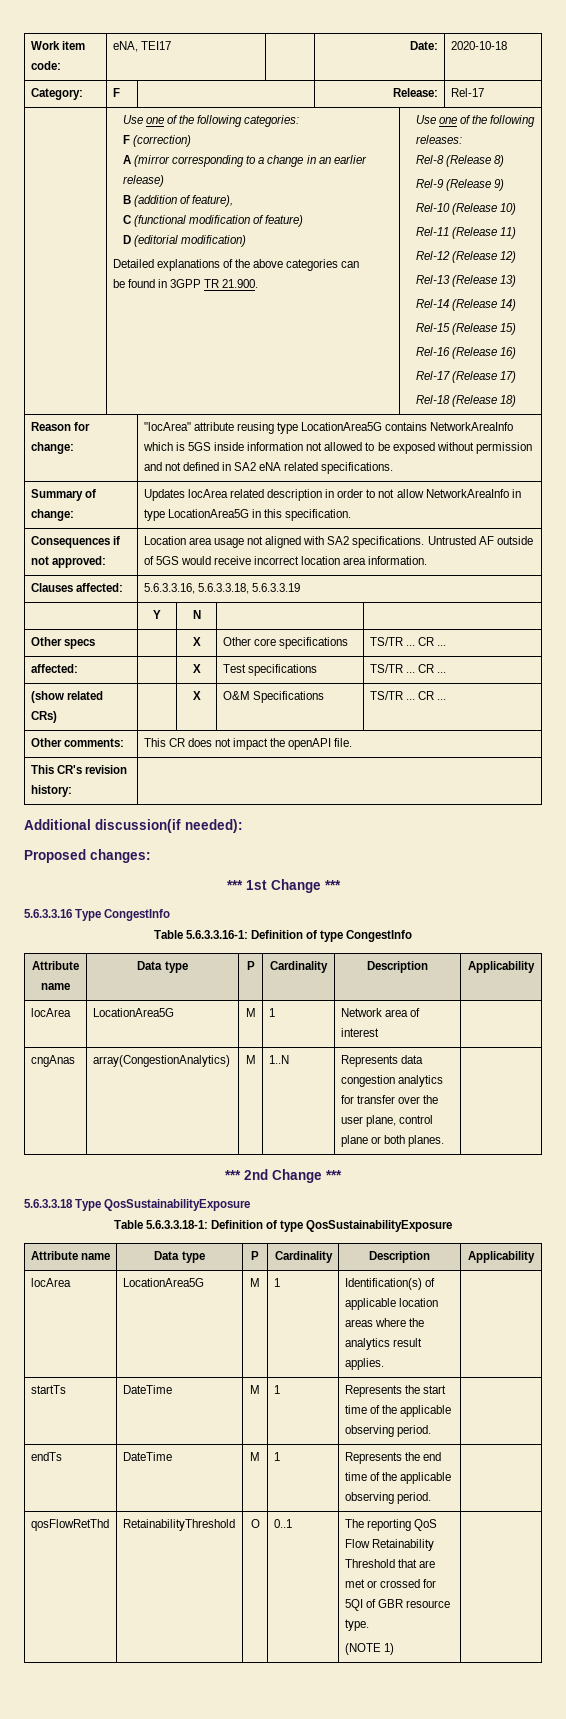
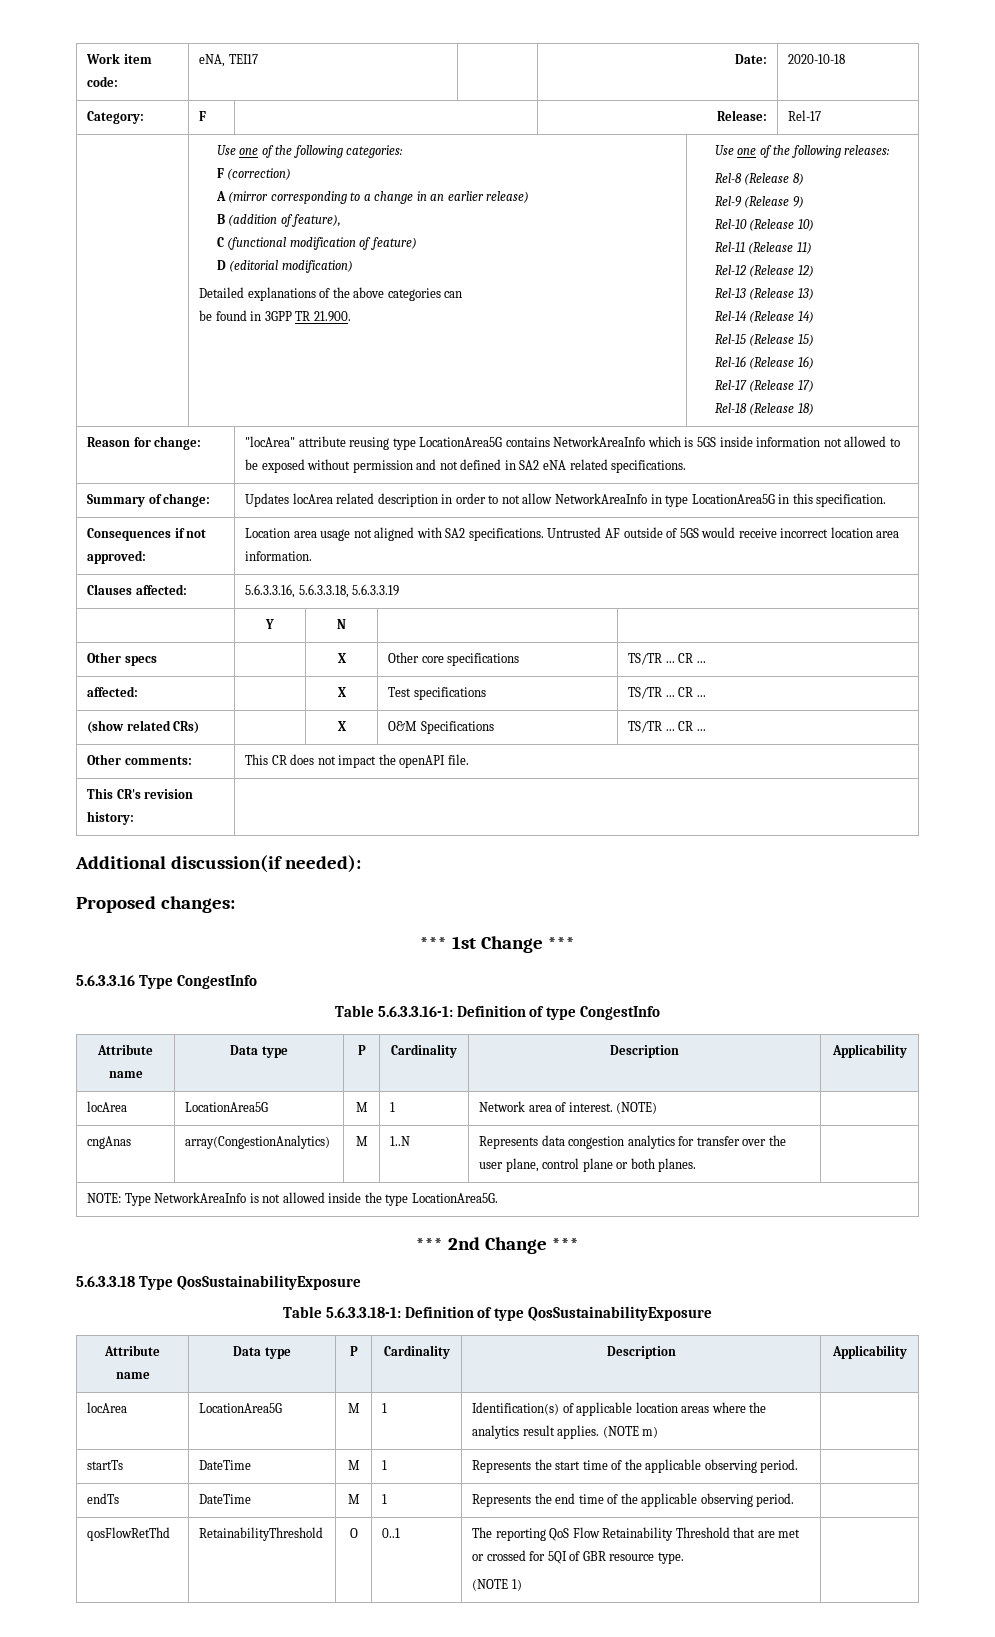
[340,1028,379,1037] interest -> [568,1102,658,1114] interest. (NOTE)
(445, 1141) none -> [87,1192,498,1206] // NOTE: Type NetworkAreaInfo is not allowed inside the type LocationArea5G.
(384, 1364) none -> [602,1426,659,1438] (NOTE m)

